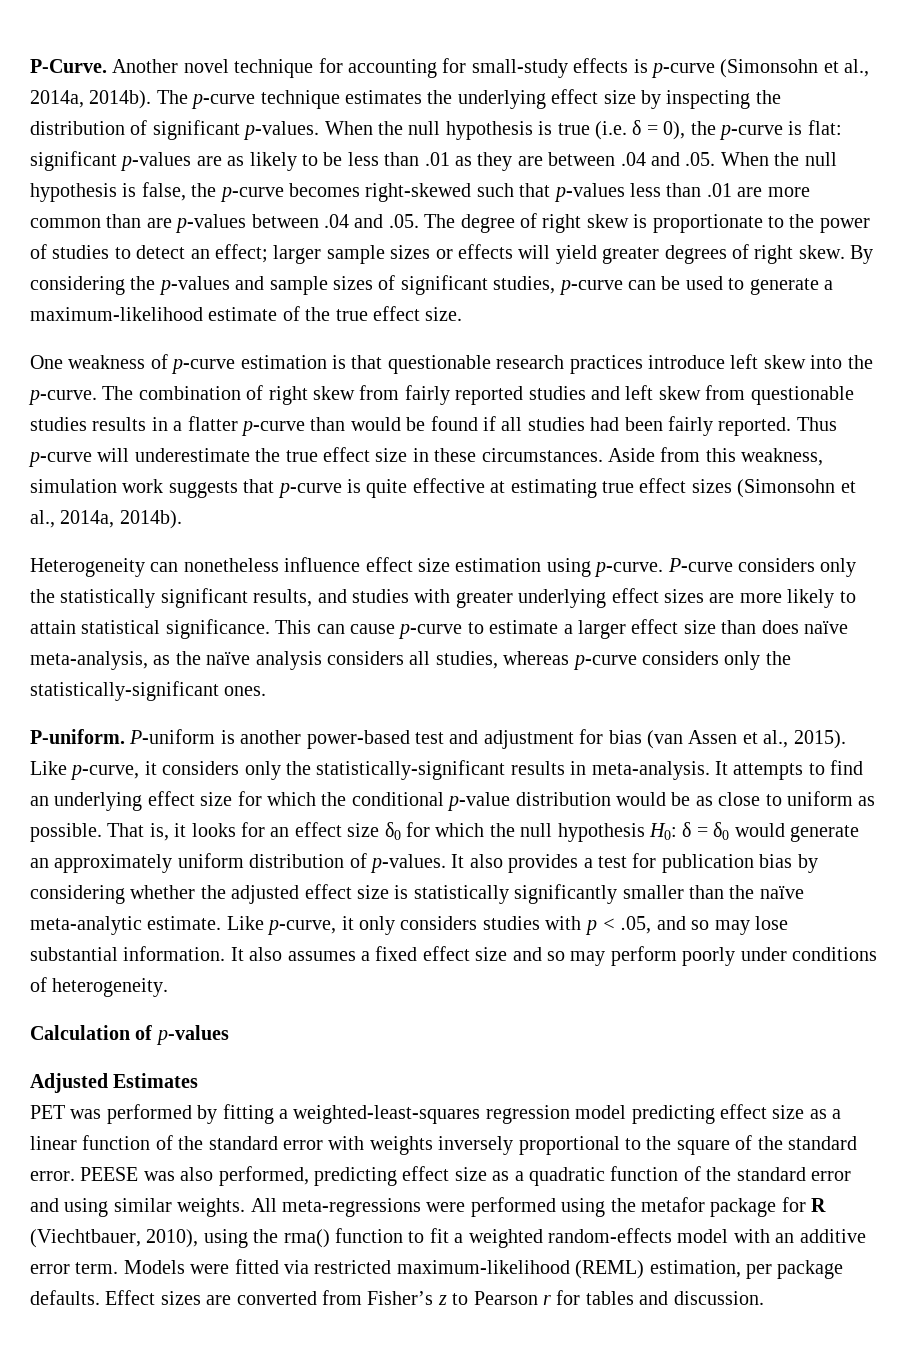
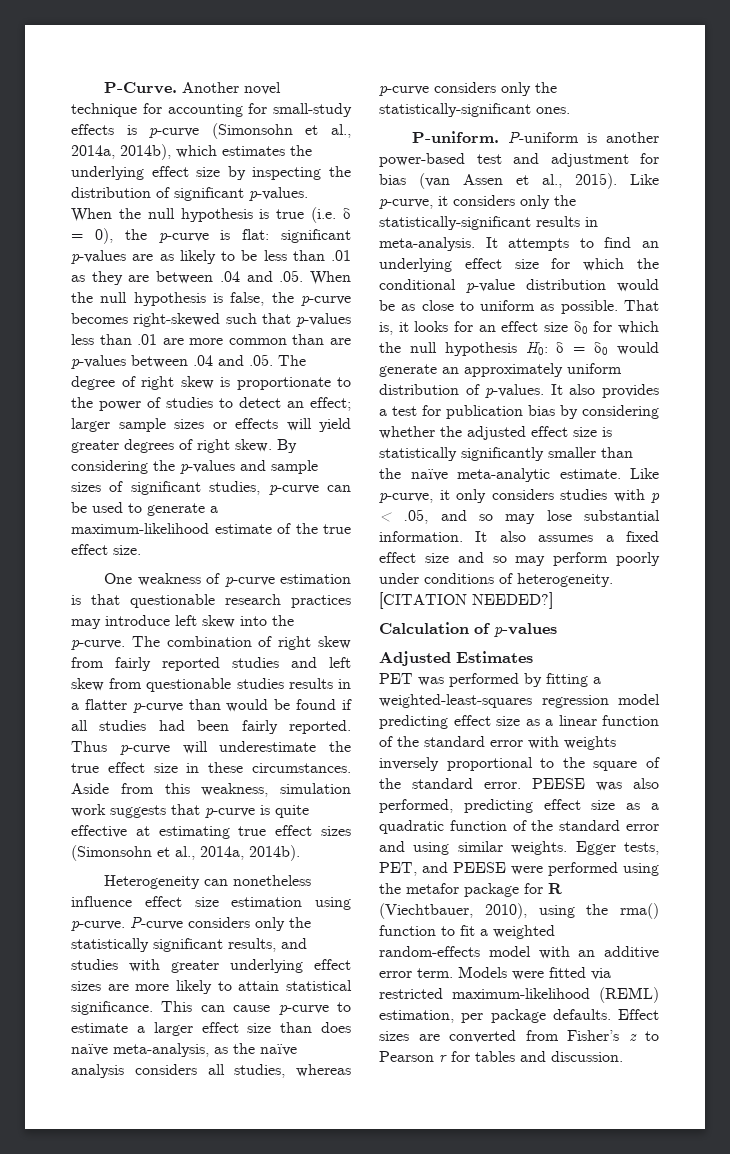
[89,90,340,109] 2014b). The p-curve technique -> [120,144,217,160] 2014b), which
(643, 364) none -> [71,619,101,629] may
(169, 987) none -> [379,592,553,609] [CITATION NEEDED?]
[250,1198,421,1217] All meta-regressions -> [575,841,659,855] [379,862,506,876] Egger tests, PET, and PEESE

